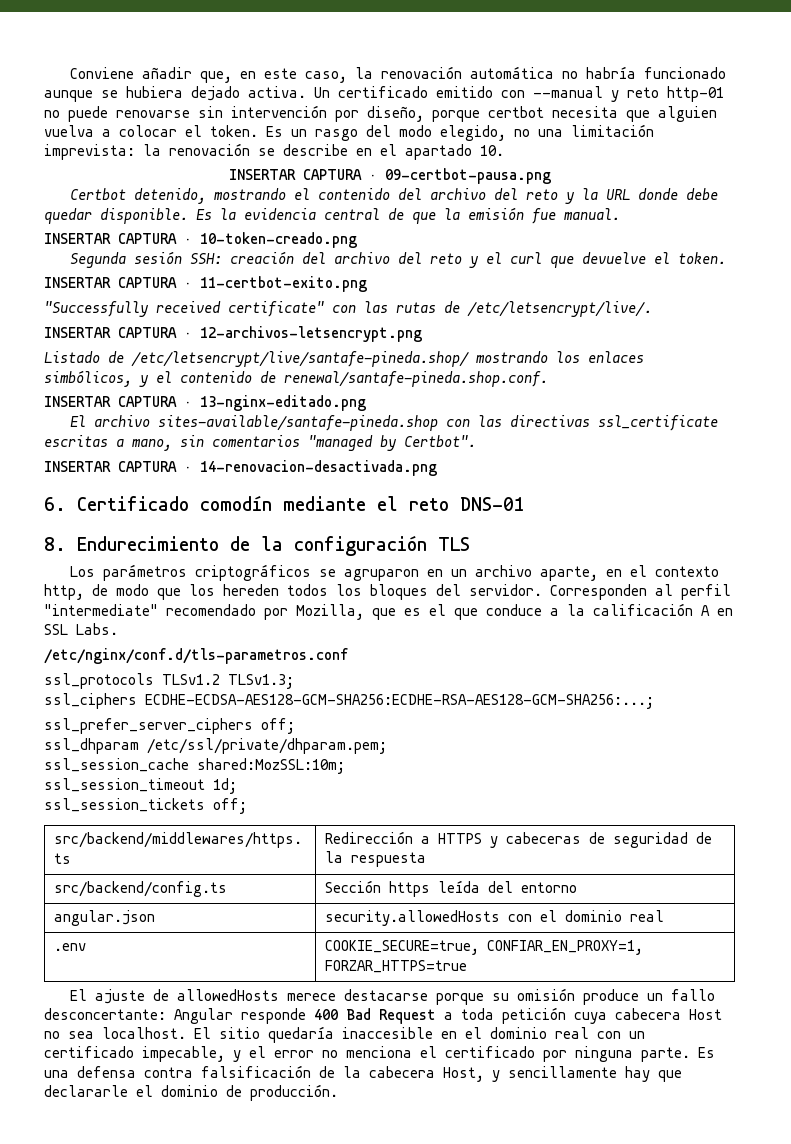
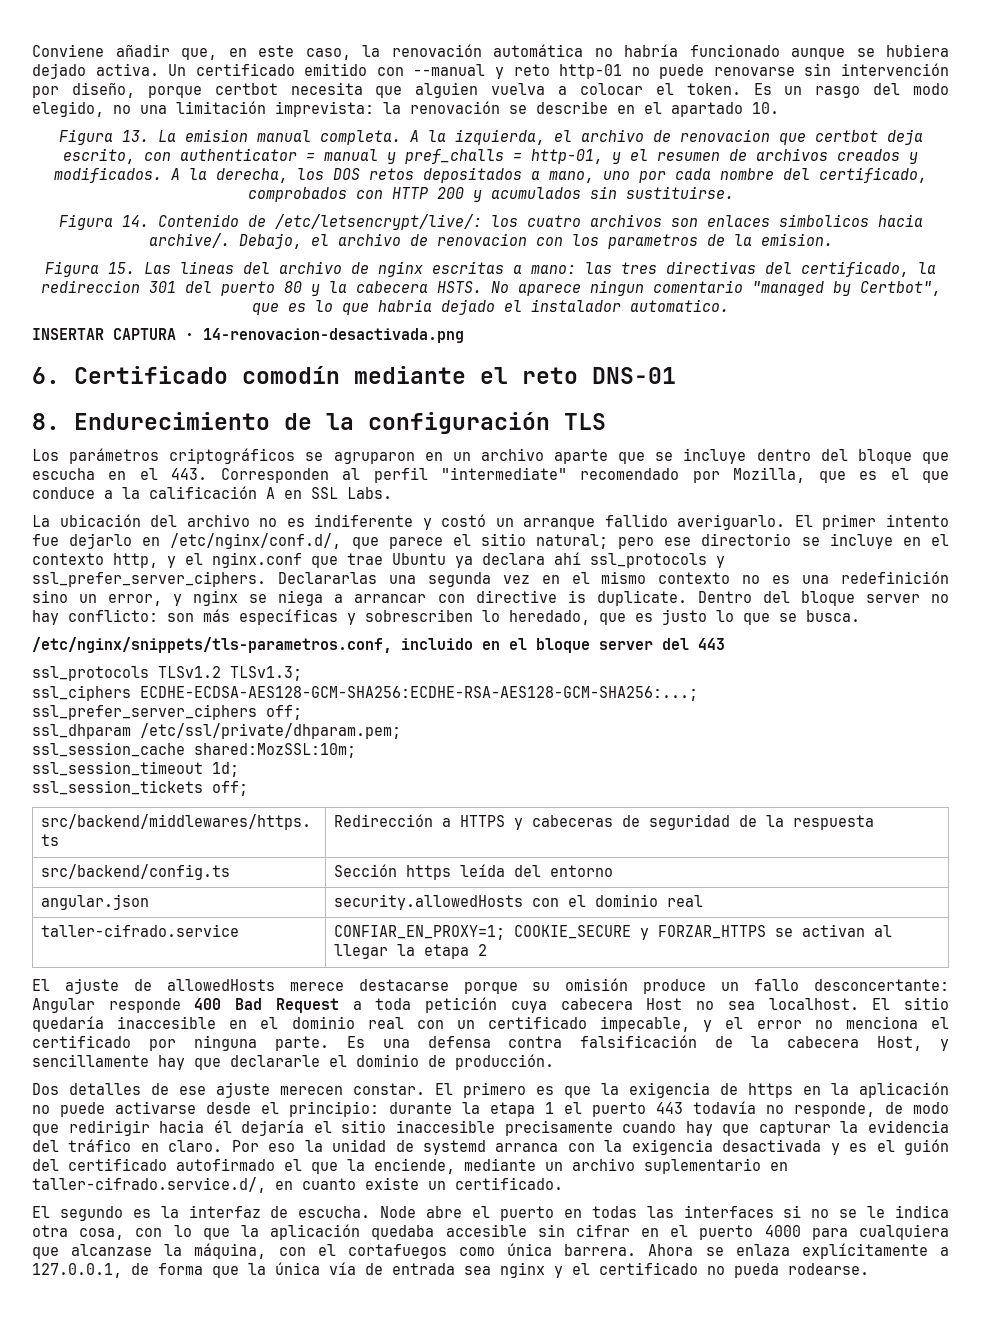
[228,168,551,184] [69,188,718,204] [44,207,620,224] [44,232,357,248] [69,251,726,268] [44,276,367,292] [44,301,652,317] [44,326,422,342] [44,351,644,367] [44,370,548,387] [44,395,366,411] [69,415,718,431] [44,435,476,451] INSERTAR CAPTURA · 09-certbot-pausa.png // Certbot detenido, mostrando el contenido del archivo del reto y la URL donde debe quedar disponible. Es la evidencia central de que la emisión fue manual. // INSERTAR CAPTURA · 10-token-creado.png // Segunda sesión SSH: creación del archivo del reto y el curl que devuelve el token. // INSERTAR CAPTURA · 11-certbot-exito.png // "Successfully received certificate" con las rutas de /etc/letsencrypt/live/. // INSERTAR CAPTURA · 12-archivos-letsencrypt.png // Listado de /etc/letsencrypt/live/santafe-pineda.shop/ mostrando los enlaces simbólicos, y el contenido de renewal/santafe-pineda.shop.conf. // INSERTAR CAPTURA · 13-nginx-editado.png // El archivo sites-available/santafe-pineda.shop con las directivas ssl_certificate escritas a mano, sin comentarios "managed by Certbot". -> [58,129,923,145] [63,148,918,164] [54,167,927,183] [247,186,734,202] [58,214,923,230] [148,233,833,249] [45,261,936,277] [40,280,941,296] [252,299,729,315] Figura 13. La emision manual completa. A la izquierda, el archivo de renovacion que certbot deja escrito, con authenticator = manual y pref_challs = http-01, y el resumen de archivos creados y modificados. A la derecha, los DOS retos depositados a mano, uno por cada nombre del certificado, comprobados con HTTP 200 y acumulados sin sustituirse. // Figura 14. Contenido de /etc/letsencrypt/live/: los cuatro archivos son enlaces simbolicos hacia archive/. Debajo, el archivo de renovacion con los parametros de la emision. // Figura 15. Las lineas del archivo de nginx escritas a mano: las tres directivas del certificado, la redireccion 301 del puerto 80 y la cabecera HSTS. No aparece ningun comentario "managed by Certbot", que es lo que habria dejado el instalador automatico.
[539,565,719,581] [44,584,542,600] aparte, en el contexto http, de modo que los hereden todos los bloques del servidor. -> [554,448,949,464] [32,468,208,480] aparte que se incluye dentro del bloque que escucha en el 443.
[44,648,348,664] /etc/nginx/conf.d/tls-parametros.conf -> [32,514,949,530] [32,533,949,549] [32,552,725,568] [32,571,949,587] [32,590,949,606] [32,609,860,625] [32,637,725,653] La ubicación del archivo no es indiferente y costó un arranque fallido averiguarlo. El primer intento fue dejarlo en /etc/nginx/conf.d/, que parece el sitio natural; pero ese directorio se incluye en el contexto http, y el nginx.conf que trae Ubuntu ya declara ahí ssl_protocols y ssl_prefer_server_ciphers. Declararlas una segunda vez en el mismo contexto no es una redefinición sino un error, y nginx se niega a arrancar con directive is duplicate. Dentro del bloque server no hay conflicto: son más específicas y sobrescriben lo heredado, que es justo lo que se busca. // /etc/nginx/snippets/tls-parametros.conf, incluido en el bloque server del 443
[53,943,86,951] [324,940,643,955] [324,960,467,973] .env | COOKIE_SECURE=true, CONFIAR_EN_PROXY=1, FORZAR_HTTPS=true -> [40,924,239,937] [333,924,892,940] [333,944,487,959] taller-cifrado.service | CONFIAR_EN_PROXY=1; COOKIE_SECURE y FORZAR_HTTPS se activan al llegar la etapa 2
(338, 1092) none -> [32,1082,949,1098] [32,1101,949,1117] [32,1120,949,1136] [32,1139,950,1155] [32,1158,788,1174] [32,1177,563,1193] [32,1205,950,1221] [32,1224,949,1240] [32,1243,949,1259] [32,1262,869,1278] // Dos detalles de ese ajuste merecen constar. El primero es que la exigencia de https en la aplicación no puede activarse desde el principio: durante la etapa 1 el puerto 443 todavía no responde, de modo que redirigir hacia él dejaría el sitio inaccesible precisamente cuando hay que capturar la evidencia del tráfico en claro. Por eso la unidad de systemd arranca con la exigencia desactivada y es el guión del certificado autofirmado el que la enciende, mediante un archivo suplementario en taller-cifrado.service.d/, en cuanto existe un certificado. // El segundo es la interfaz de escucha. Node abre el puerto en todas las interfaces si no se le indica otra cosa, con lo que la aplicación quedaba accesible sin cifrar en el puerto 4000 para cualquiera que alcanzase la máquina, con el cortafuegos como única barrera. Ahora se enlaza explícitamente a 127.0.0.1, de forma que la única vía de entrada sea nginx y el certificado no pueda rodearse.

